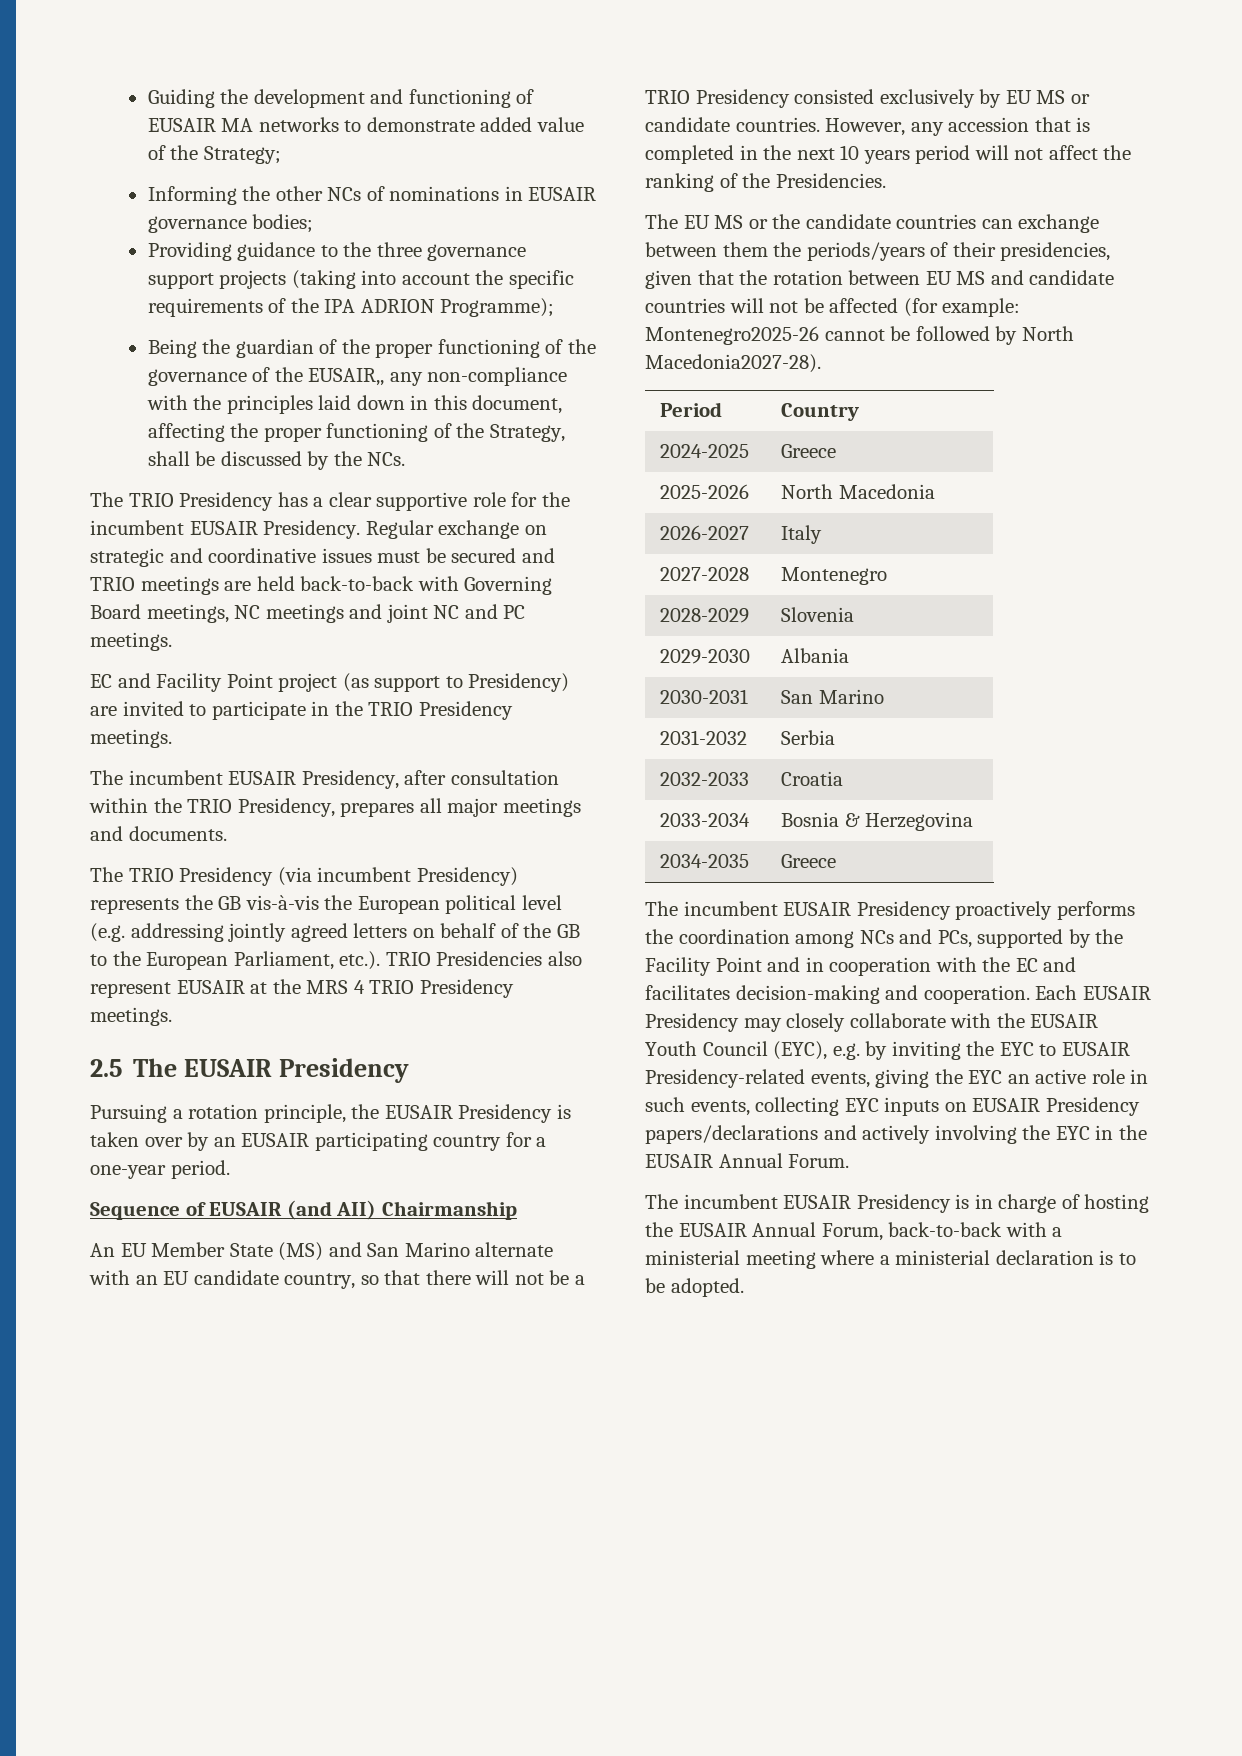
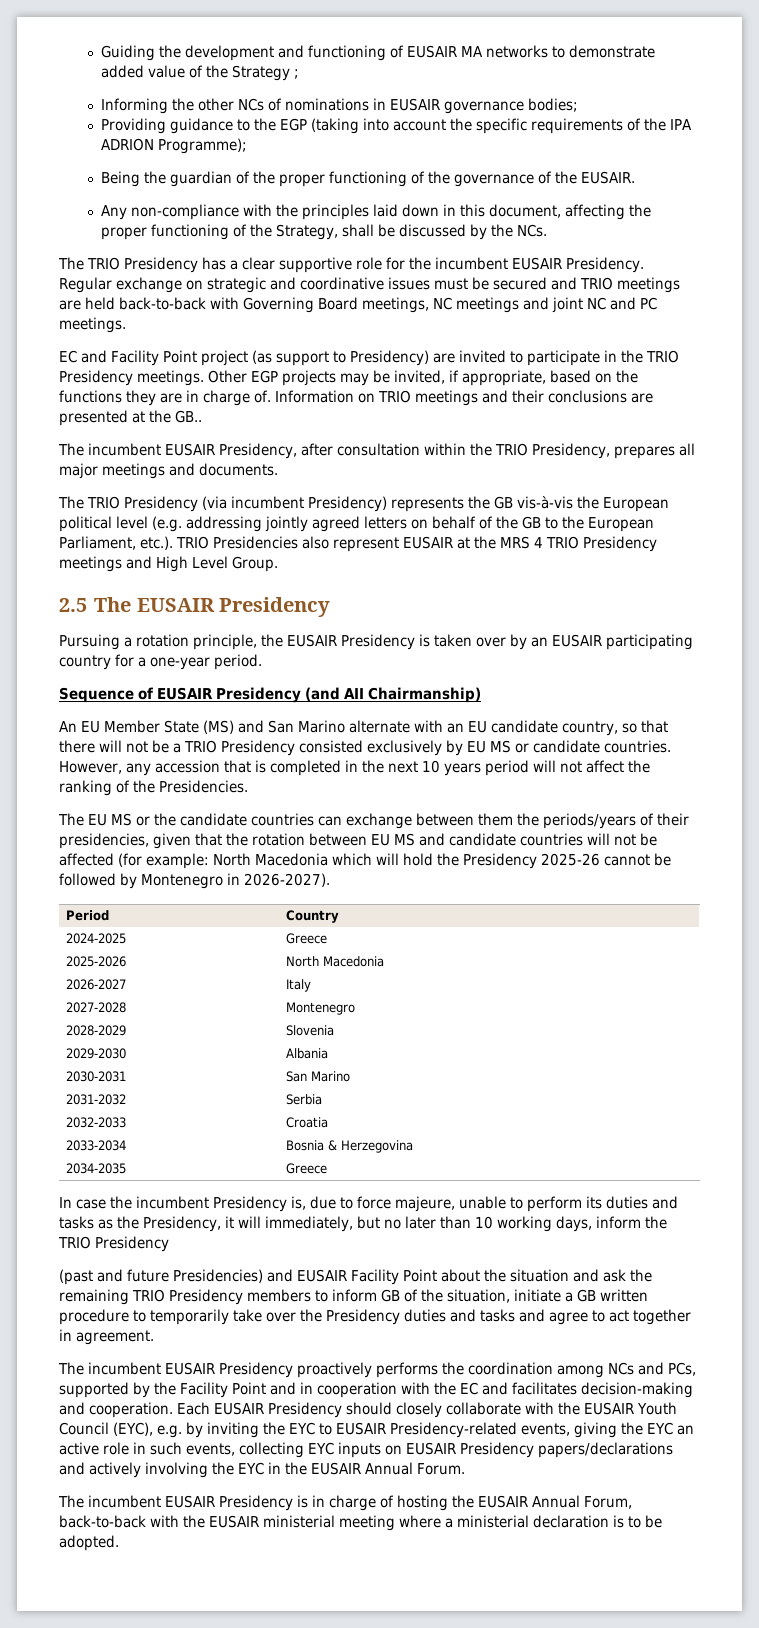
[203,146,281,164] Strategy; -> [231,65,299,81] Strategy ;
[376,242,527,261] [147,270,287,289] three governance support projects -> [279,118,307,131] EGP
[308,368,423,386] EUSAIR,, any -> [580,171,635,184] [100,205,127,220] EUSAIR. // Any
(172, 738) none -> [208,370,638,386] [59,390,653,406] [59,410,202,426] Other EGP projects may be invited, if appropriate, based on the functions they are in charge of. Information on TRIO meetings and their conclusions are presented at the GB..
[90,1007,172,1026] meetings. -> [59,556,278,572] meetings and High Level Group.
[286,1200,517,1220] (and AII) Chairmanship -> [216,687,481,703] Presidency (and AII Chairmanship)
[645,326,819,345] Montenegro2025-26 -> [213,853,600,869] North Macedonia which will hold the Presidency 2025-26
[1021,326,1074,341] [645,354,821,373] North Macedonia2027-28). -> [141,873,330,889] Montenegro in 2026-2027).
(837, 861) none -> [59,1196,678,1212] [59,1216,667,1232] [58,1236,169,1252] [59,1269,652,1285] [59,1289,648,1305] [59,1309,691,1325] [59,1329,154,1345] // In case the incumbent Presidency is, due to force majeure, unable to perform its duties and tasks as the Presidency, it will immediately, but no later than 10 working days, inform the TRIO Presidency // (past and future Presidencies) and EUSAIR Facility Point about the situation and ask the remaining TRIO Presidency members to inform GB of the situation, initiate a GB written procedure to temporarily take over the Presidency duties and tasks and agree to act together in agreement.
[743,1018,782,1032] may -> [346,1402,392,1415] should
[1052,1227,1063,1237] a -> [183,1515,259,1528] the EUSAIR

